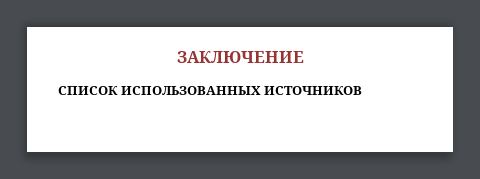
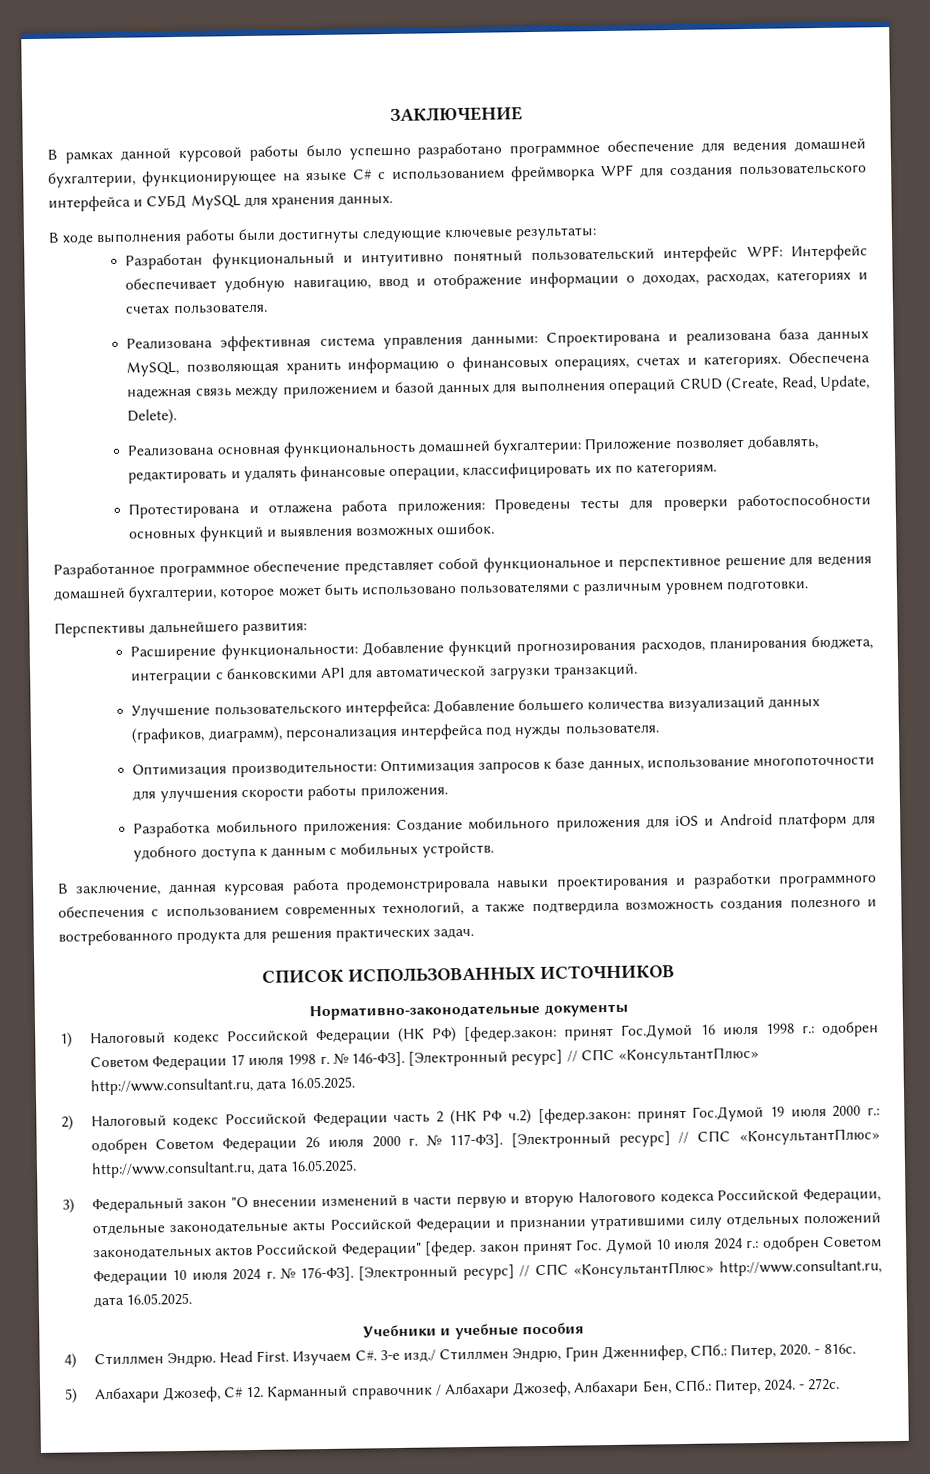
[58,86,363,95] СПИСОК ИСПОЛЬЗОВАННЫХ ИСТОЧНИКОВ -> [47,138,866,164] [48,164,867,188] [48,194,394,212] [48,227,598,245] [125,244,869,270] [125,271,869,293] [125,303,268,315] [126,328,869,352] [126,351,870,377] [127,375,870,400] [127,408,178,425] [127,435,819,458] [128,462,717,484] [128,493,872,519] [129,522,496,542] [53,555,873,579] [53,580,808,602] [54,621,308,638] [130,635,873,661] [131,663,638,685] [131,696,820,720] [131,723,659,744] [132,756,876,778] [132,784,449,803] [133,812,876,838] [133,842,494,862] [58,872,877,897] [58,898,878,919] [58,927,474,946] [262,964,675,984] [309,1002,628,1021] [60,1021,879,1048] [89,1046,759,1071] [89,1076,356,1096] [61,1105,881,1131] [90,1128,881,1155] [90,1159,358,1179] [62,1188,882,1214] [91,1212,881,1236] [92,1236,883,1260] [92,1259,883,1286] [92,1292,192,1308] [363,1322,584,1340] [64,1343,856,1369] [65,1377,841,1404] В рамках данной курсовой работы было успешно разработано программное обеспечение для ведения домашней бухгалтерии, функционирующее на языке C# с использованием фреймворка WPF для создания пользовательского интерфейса и СУБД MySQL для хранения данных. // В ходе выполнения работы были достигнуты следующие ключевые результаты: // Разработан функциональный и интуитивно понятный пользовательский интерфейс WPF: Интерфейс обеспечивает удобную навигацию, ввод и отображение информации о доходах, расходах, категориях и счетах пользователя. // Реализована эффективная система управления данными: Спроектирована и реализована база данных MySQL, позволяющая хранить информацию о финансовых операциях, счетах и категориях. Обеспечена надежная связь между приложением и базой данных для выполнения операций CRUD (Create, Read, Update, Delete). // Реализована основная функциональность домашней бухгалтерии: Приложение позволяет добавлять, редактировать и удалять финансовые операции, классифицировать их по категориям. // Протестирована и отлажена работа приложения: Проведены тесты для проверки работоспособности основных функций и выявления возможных ошибок. // Разработанное программное обеспечение представляет собой функциональное и перспективное решение для ведения домашней бухгалтерии, которое может быть использовано пользователями с различным уровнем подготовки. // Перспективы дальнейшего развития: // Расширение функциональности: Добавление функций прогнозирования расходов, планирования бюджета, интеграции с банковскими API для автоматической загрузки транзакций. // Улучшение пользовательского интерфейса: Добавление большего количества визуализаций данных (графиков, диаграмм), персонализация интерфейса под нужды пользователя. // Оптимизация производительности: Оптимизация запросов к базе данных, использование многопоточности для улучшения скорости работы приложения. // Разработка мобильного приложения: Создание мобильного приложения для iOS и Android платформ для удобного доступа к данным с мобильных устройств. // В заключение, данная курсовая работа продемонстрировала навыки проектирования и разработки программного обеспечения с использованием современных технологий, а также подтвердила возможность создания полезного и востребованного продукта для решения практических задач. // СПИСОК ИСПОЛЬЗОВАННЫХ ИСТОЧНИКОВ // Нормативно-законодательные документы // 1) Налоговый кодекс Российской Федерации (НК РФ) [федер.закон: принят Гос.Думой 16 июля 1998 г.: одобрен Советом Федерации 17 июля 1998 г. № 146-ФЗ]. [Электронный ресурс] // СПС «КонсультантПлюс» http://www.consultant.ru, дата 16.05.2025. // 2) Налоговый кодекс Российской Федерации часть 2 (НК РФ ч.2) [федер.закон: принят Гос.Думой 19 июля 2000 г.: одобрен Советом Федерации 26 июля 2000 г. № 117-ФЗ]. [Электронный ресурс] // СПС «КонсультантПлюс» http://www.consultant.ru, дата 16.05.2025. // 3) Федеральный закон "О внесении изменений в части первую и вторую Налогового кодекса Российской Федерации, отдельные законодательные акты Российской Федерации и признании утратившими силу отдельных положений законодательных актов Российской Федерации" [федер. закон принят Гос. Думой 10 июля 2024 г.: одобрен Советом Федерации 10 июля 2024 г. № 176-ФЗ]. [Электронный ресурс] // СПС «КонсультантПлюс» http://www.consultant.ru, дата 16.05.2025. // Учебники и учебные пособия // 4) Стиллмен Эндрю. Head First. Изучаем C#. 3-е изд./ Стиллмен Эндрю, Грин Дженнифер, СПб.: Питер, 2020. - 816с. // 5) Албахари Джозеф, C# 12. Карманный справочник / Албахари Джозеф, Албахари Бен, СПб.: Питер, 2024. - 272с.

